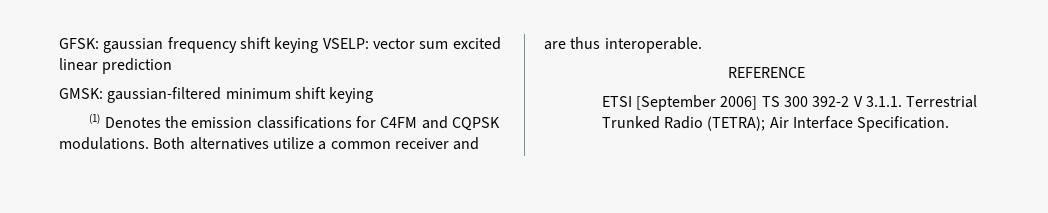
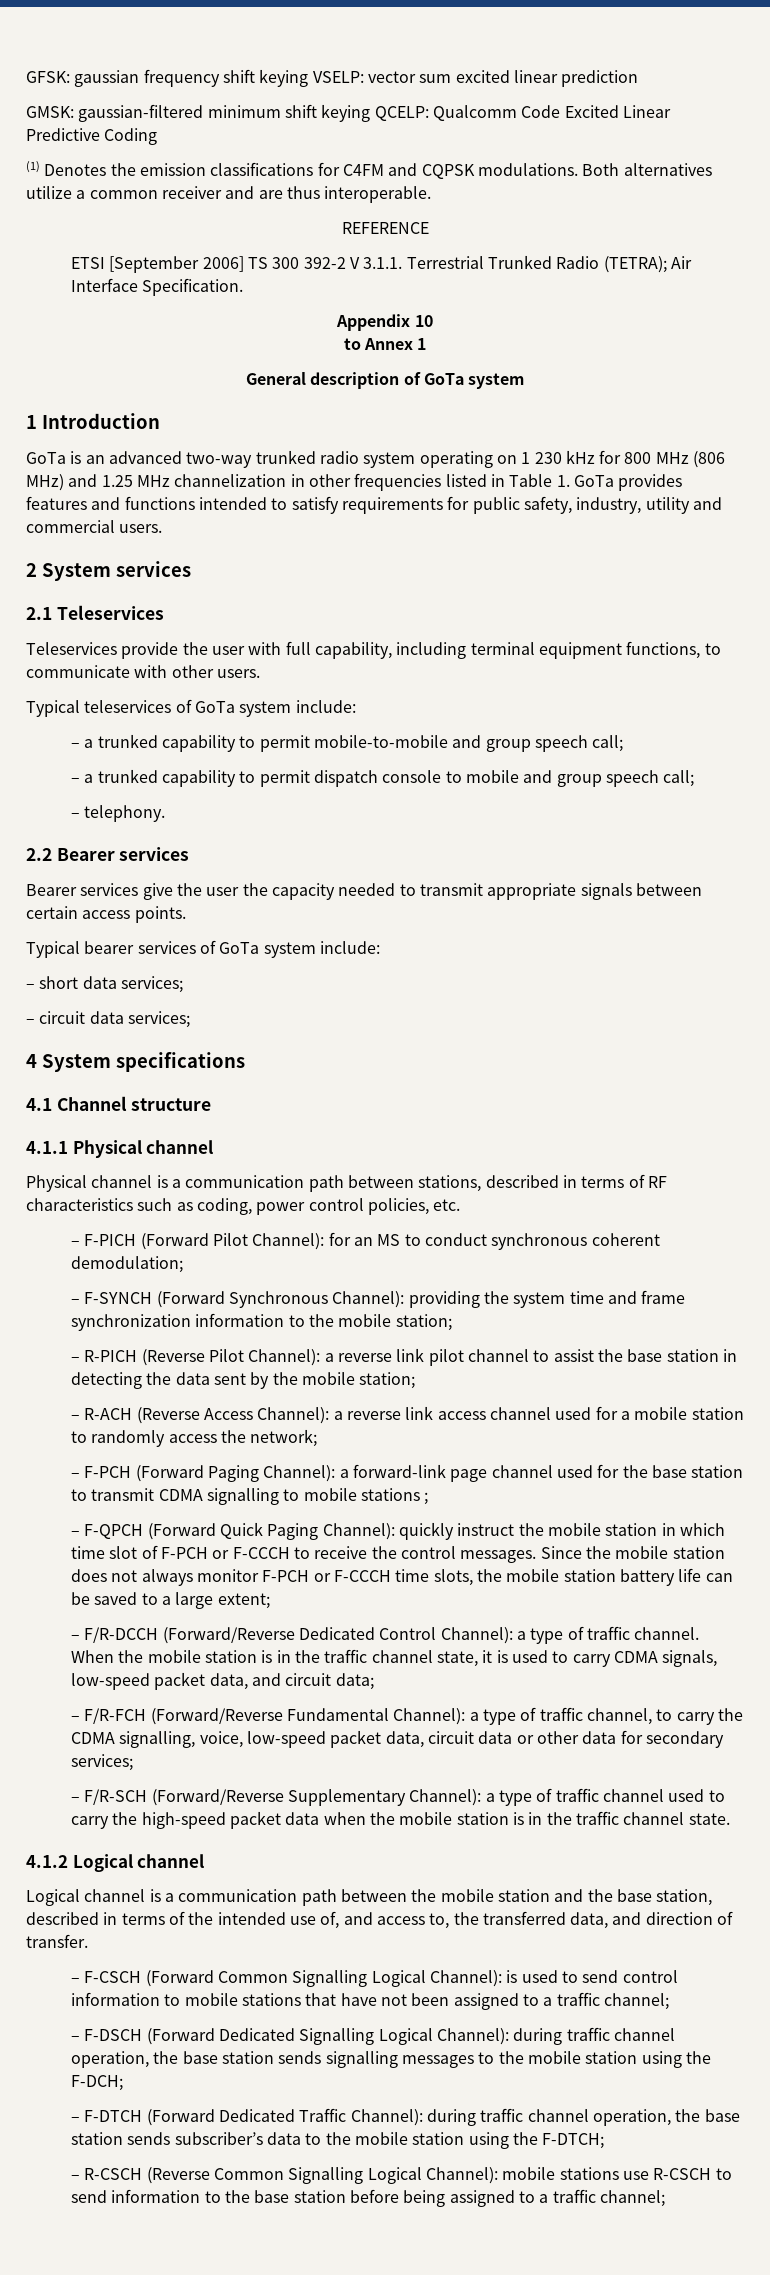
(374, 95) none -> [374,105,671,121] [26,128,158,145] QCELP: Qualcomm Code Excited Linear Predictive Coding
(950, 124) none -> [336,314,433,331] [343,338,427,350] [245,372,525,389] [26,413,160,429] [26,450,726,468] [26,473,683,491] [26,496,722,514] [26,520,163,533] [26,561,191,581] [26,605,164,620] [26,641,721,659] [26,665,260,678] [26,699,356,717] [71,734,624,752] [71,769,695,787] [71,805,166,822] [26,847,190,861] [26,883,702,900] [26,906,186,923] [26,940,380,958] [26,976,183,993] [26,1011,190,1028] [26,1052,245,1072] [26,1096,212,1111] [26,1140,214,1158] [26,1174,667,1192] [26,1198,461,1215] [71,1232,660,1250] [71,1256,184,1273] [71,1290,686,1308] [71,1313,452,1331] [71,1348,737,1366] [71,1372,416,1389] [71,1406,744,1424] [71,1429,318,1447] [71,1464,744,1482] [71,1488,429,1505] [71,1522,725,1540] [71,1545,725,1563] [71,1568,733,1586] [71,1592,270,1609] [71,1626,700,1644] [71,1649,718,1667] [71,1672,374,1690] [71,1707,743,1725] [71,1730,724,1748] [71,1754,134,1771] [71,1788,725,1806] [71,1811,730,1829] [26,1854,205,1872] [26,1889,713,1906] [26,1911,734,1929] [26,1934,88,1948] [71,1970,678,1987] [71,1992,669,2010] [71,2027,675,2045] [71,2051,711,2068] [71,2075,124,2091] [71,2108,740,2126] [71,2132,605,2149] [71,2167,732,2184] [71,2189,665,2207] // Appendix 10 // to Annex 1 // General description of GoTa system // 1 Introduction // GoTa is an advanced two-way trunked radio system operating on 1 230 kHz for 800 MHz (806 MHz) and 1.25 MHz channelization in other frequencies listed in Table 1. GoTa provides features and functions intended to satisfy requirements for public safety, industry, utility and commercial users. // 2 System services // 2.1 Teleservices // Teleservices provide the user with full capability, including terminal equipment functions, to communicate with other users. // Typical teleservices of GoTa system include: // – a trunked capability to permit mobile-to-mobile and group speech call; // – a trunked capability to permit dispatch console to mobile and group speech call; // – telephony. // 2.2 Bearer services // Bearer services give the user the capacity needed to transmit appropriate signals between certain access points. // Typical bearer services of GoTa system include: // – short data services; // – circuit data services; // 4 System specifications // 4.1 Channel structure // 4.1.1 Physical channel // Physical channel is a communication path between stations, described in terms of RF characteristics such as coding, power control policies, etc. // – F-PICH (Forward Pilot Channel): for an MS to conduct synchronous coherent demodulation; // – F-SYNCH (Forward Synchronous Channel): providing the system time and frame synchronization information to the mobile station; // – R-PICH (Reverse Pilot Channel): a reverse link pilot channel to assist the base station in detecting the data sent by the mobile station; // – R-ACH (Reverse Access Channel): a reverse link access channel used for a mobile station to randomly access the network; // – F-PCH (Forward Paging Channel): a forward-link page channel used for the base station to transmit CDMA signalling to mobile stations ; // – F-QPCH (Forward Quick Paging Channel): quickly instruct the mobile station in which time slot of F-PCH or F-CCCH to receive the control messages. Since the mobile station does not always monitor F-PCH or F-CCCH time slots, the mobile station battery life can be saved to a large extent; // – F/R-DCCH (Forward/Reverse Dedicated Control Channel): a type of traffic channel. When the mobile station is in the traffic channel state, it is used to carry CDMA signals, low-speed packet data, and circuit data; // – F/R-FCH (Forward/Reverse Fundamental Channel): a type of traffic channel, to carry the CDMA signalling, voice, low-speed packet data, circuit data or other data for secondary services; // – F/R-SCH (Forward/Reverse Supplementary Channel): a type of traffic channel used to carry the high-speed packet data when the mobile station is in the traffic channel state. // 4.1.2 Logical channel // Logical channel is a communication path between the mobile station and the base station, described in terms of the intended use of, and access to, the transferred data, and direction of transfer. // – F-CSCH (Forward Common Signalling Logical Channel): is used to send control information to mobile stations that have not been assigned to a traffic channel; // – F-DSCH (Forward Dedicated Signalling Logical Channel): during traffic channel operation, the base station sends signalling messages to the mobile station using the F-DCH; // – F-DTCH (Forward Dedicated Traffic Channel): during traffic channel operation, the base station sends subscriber’s data to the mobile station using the F-DTCH; // – R-CSCH (Reverse Common Signalling Logical Channel): mobile stations use R-CSCH to send information to the base station before being assigned to a traffic channel;

